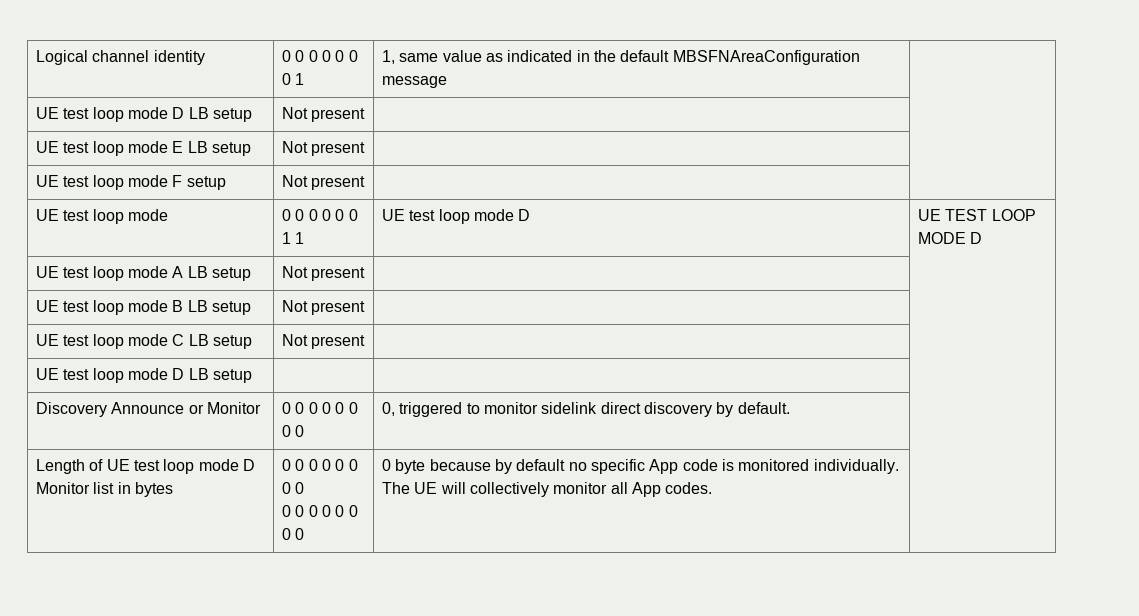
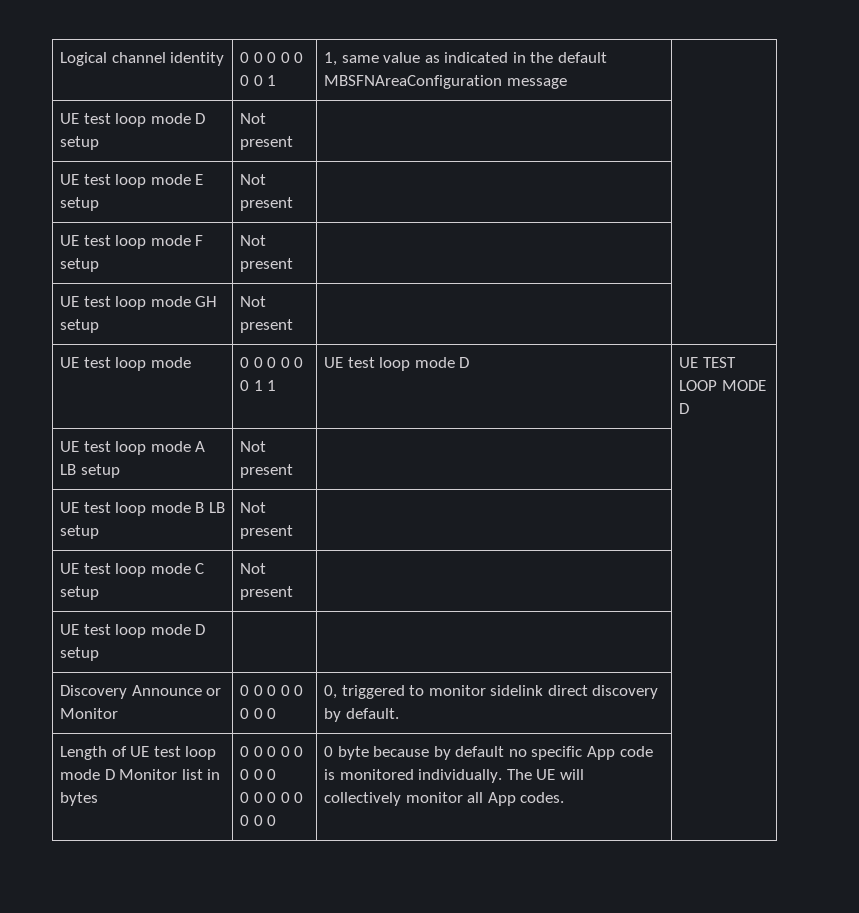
[188,107,209,119] LB -> (206, 118) none
[187,141,208,153] LB -> (204, 179) none
(366, 183) none -> [59,296,218,310] [59,319,99,333] [239,296,266,307] [239,319,293,333] // UE test loop mode GH setup | Not present | |
[188,334,209,346] LB -> (205, 568) none
[188,368,209,380] LB -> (206, 629) none

